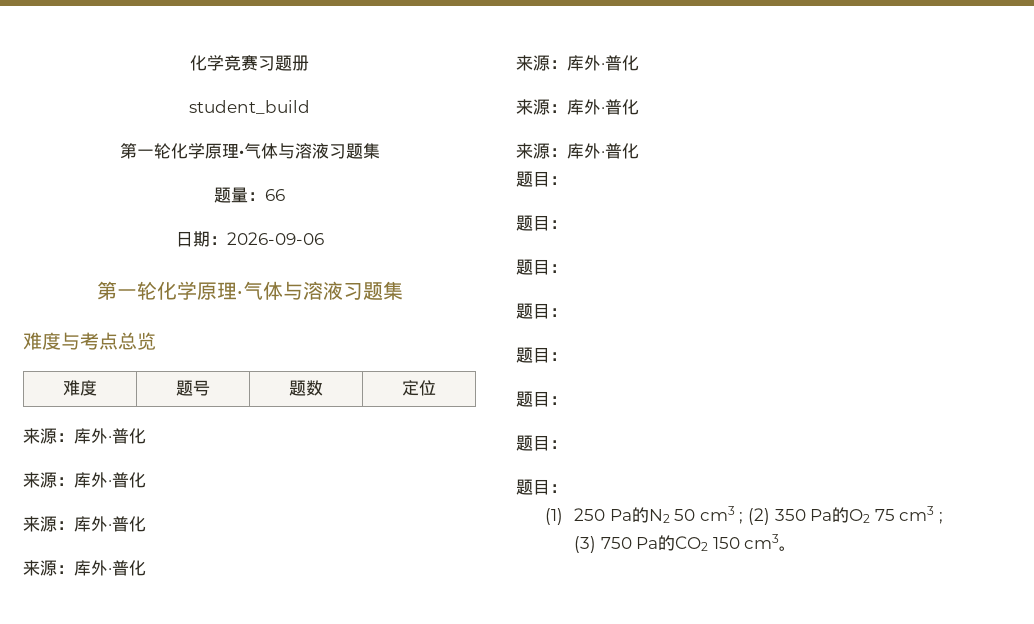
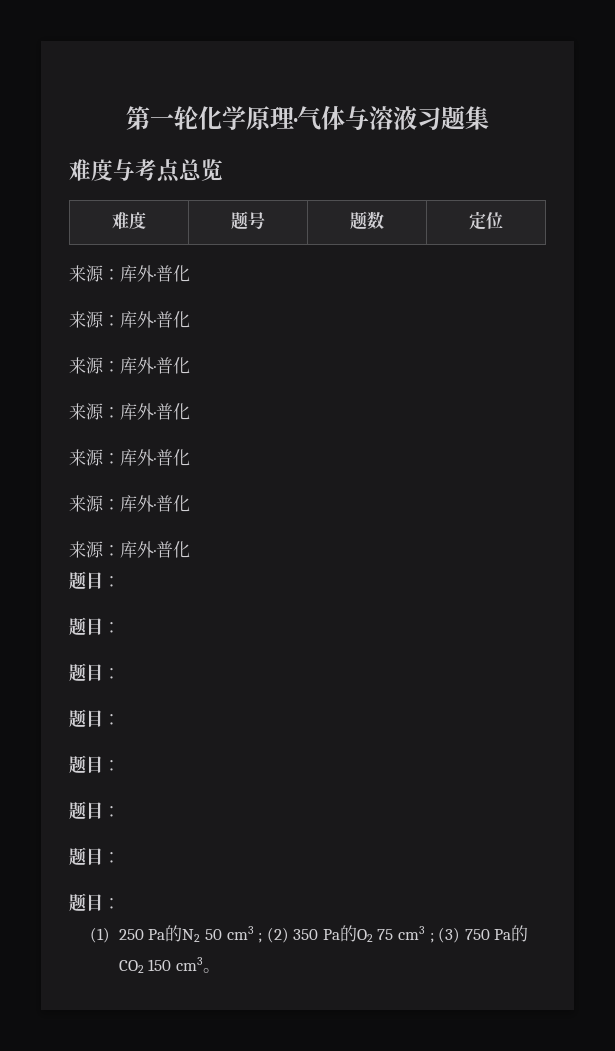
[190,55,309,71] [189,100,310,114] [119,143,380,159] [214,187,285,203] [175,231,324,247] 化学竞赛习题册 // student_build // 第一轮化学原理·气体与溶液习题集 // 题量：66 // 日期：2026-09-06 // -> (126, 118) none

